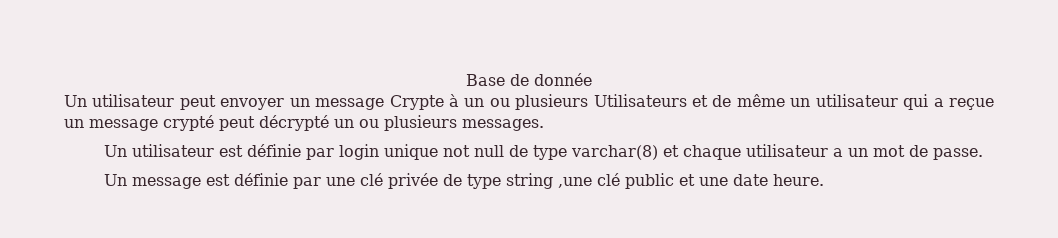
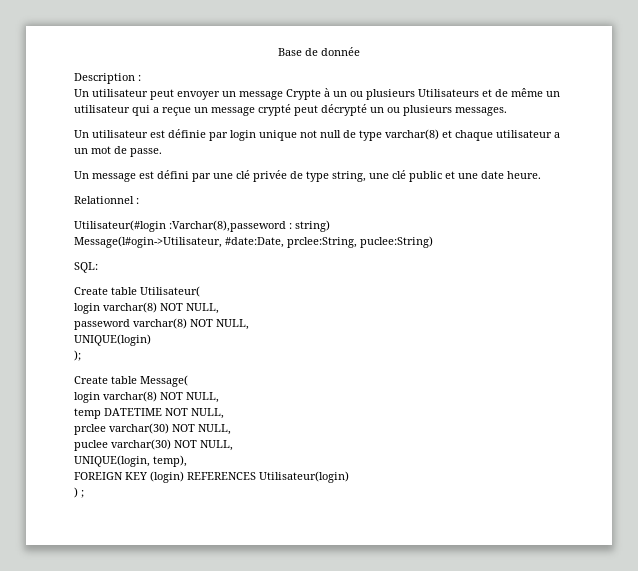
(592, 79) none -> [74,73,141,84] // Description :
[234,173,289,186] définie -> [157,170,189,179] défini
[506,173,593,189] string ,une -> [332,171,389,182] string, une
(825, 180) none -> [74,196,139,204] [74,220,330,232] [74,236,433,248] [74,262,98,273] [74,286,200,297] [74,302,219,314] [74,318,249,330] [74,334,151,346] [74,350,81,361] [74,375,188,387] [74,391,219,403] [74,408,224,419] [74,423,231,435] [74,439,233,451] [74,455,187,467] [74,471,349,483] [74,487,84,498] // Relationnel : // Utilisateur(#login :Varchar(8),passeword : string) // Message(l#ogin->Utilisateur, #date:Date, prclee:String, puclee:String) // SQL: // Create table Utilisateur( // login varchar(8) NOT NULL, // passeword varchar(8) NOT NULL, // UNIQUE(login) // ); // Create table Message( // login varchar(8) NOT NULL, // temp DATETIME NOT NULL, // prclee varchar(30) NOT NULL, // puclee varchar(30) NOT NULL, // UNIQUE(login, temp), // FOREIGN KEY (login) REFERENCES Utilisateur(login) // ) ;

